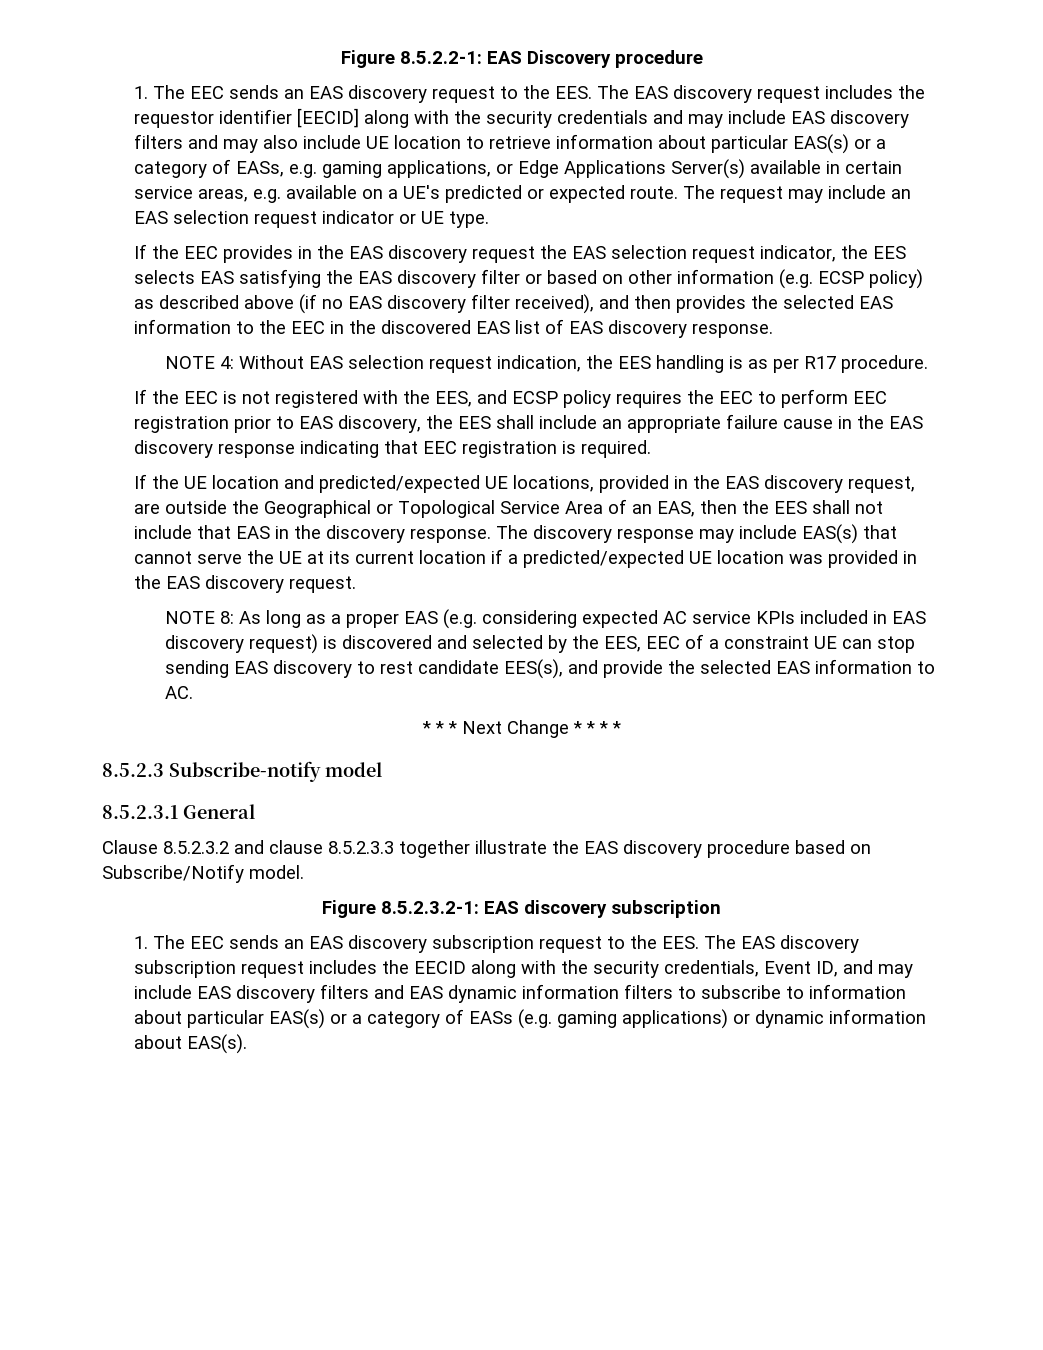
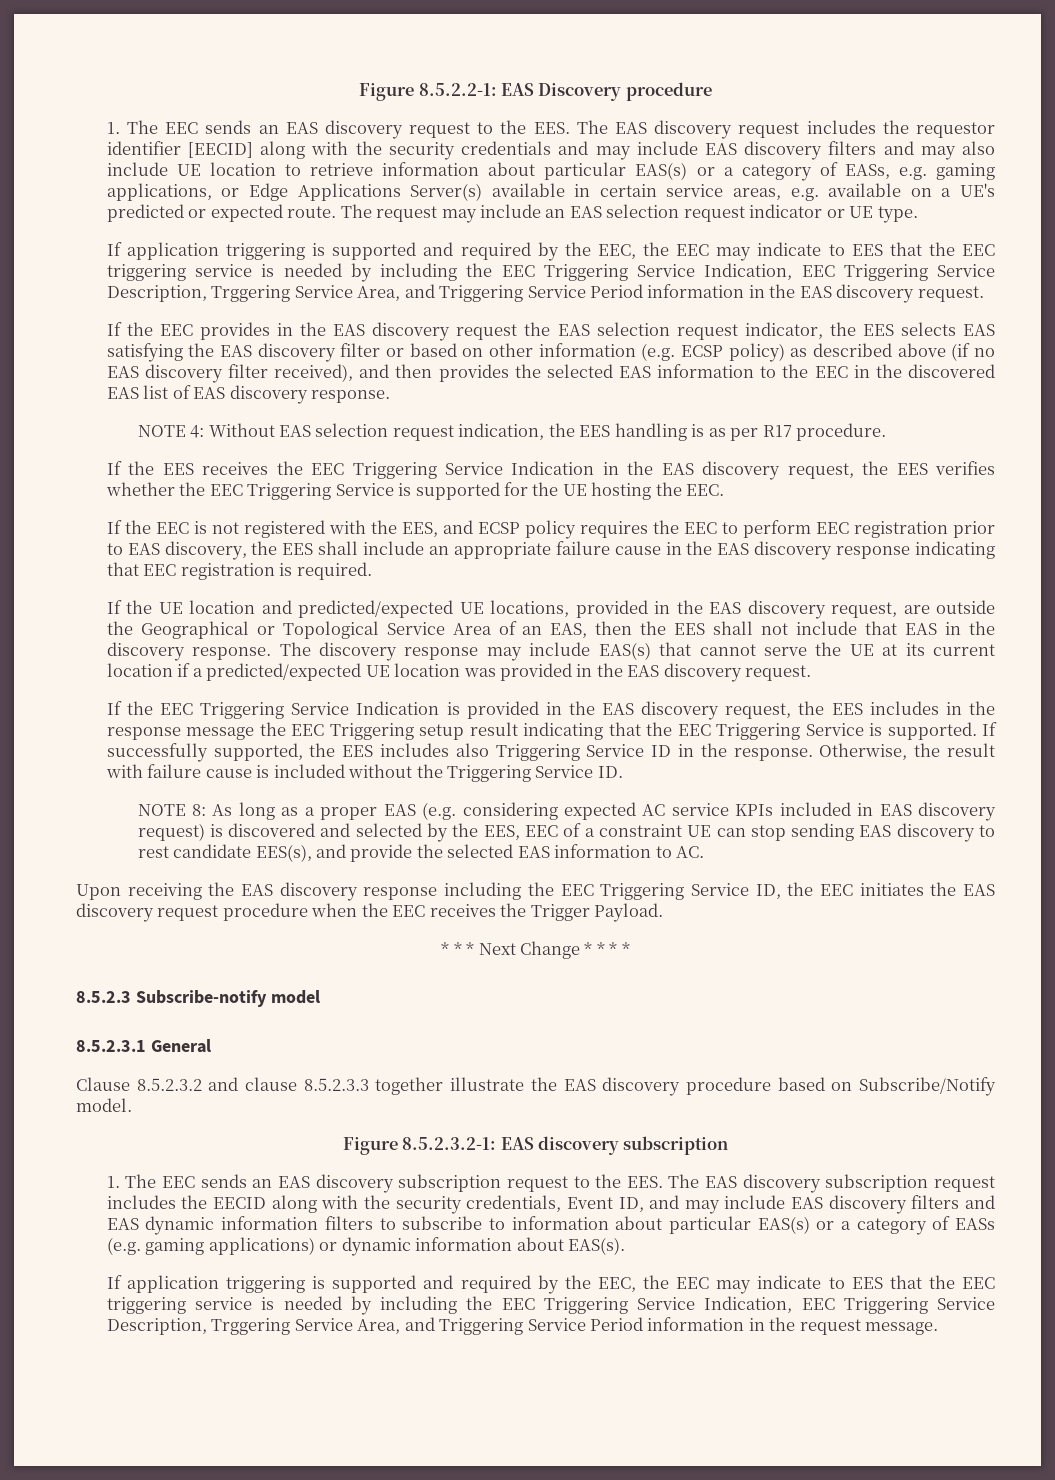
(489, 219) none -> [106,242,995,261] [106,263,995,282] [106,284,984,303] // If application triggering is supported and required by the EEC, the EEC may indicate to EES that the EEC triggering service is needed by including the EEC Triggering Service Indication, EEC Triggering Service Description, Trggering Service Area, and Triggering Service Period information in the EAS discovery request.
(929, 364) none -> [106,461,996,480] [105,482,725,500] // If the EES receives the EEC Triggering Service Indication in the EAS discovery request, the EES verifies whether the EEC Triggering Service is supported for the UE hosting the EEC.
(356, 584) none -> [106,701,995,720] [106,722,997,740] [106,743,995,762] [105,764,623,782] // If the EEC Triggering Service Indication is provided in the EAS discovery request, the EES includes in the response message the EEC Triggering setup result indicating that the EEC Triggering Service is supported. If successfully supported, the EES includes also Triggering Service ID in the response. Otherwise, the result with failure cause is included without the Triggering Service ID.
(194, 692) none -> [76,882,995,901] [76,903,664,922] // Upon receiving the EAS discovery response including the EEC Triggering Service ID, the EEC initiates the EAS discovery request procedure when the EEC receives the Trigger Payload.
(247, 1044) none -> [106,1275,995,1294] [106,1296,995,1315] [106,1317,939,1335] // If application triggering is supported and required by the EEC, the EEC may indicate to EES that the EEC triggering service is needed by including the EEC Triggering Service Indication, EEC Triggering Service Description, Trggering Service Area, and Triggering Service Period information in the request message.

